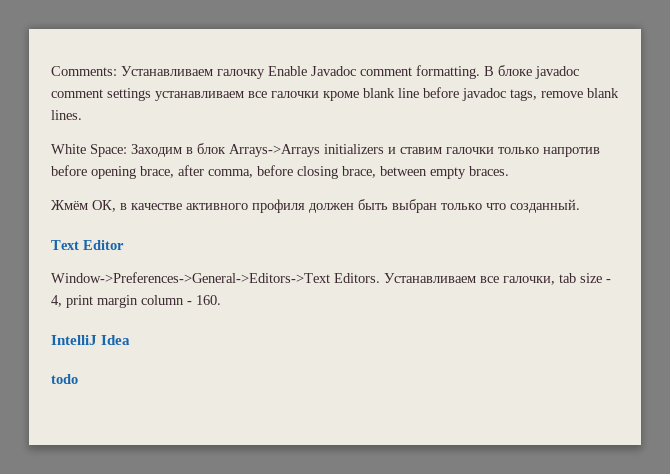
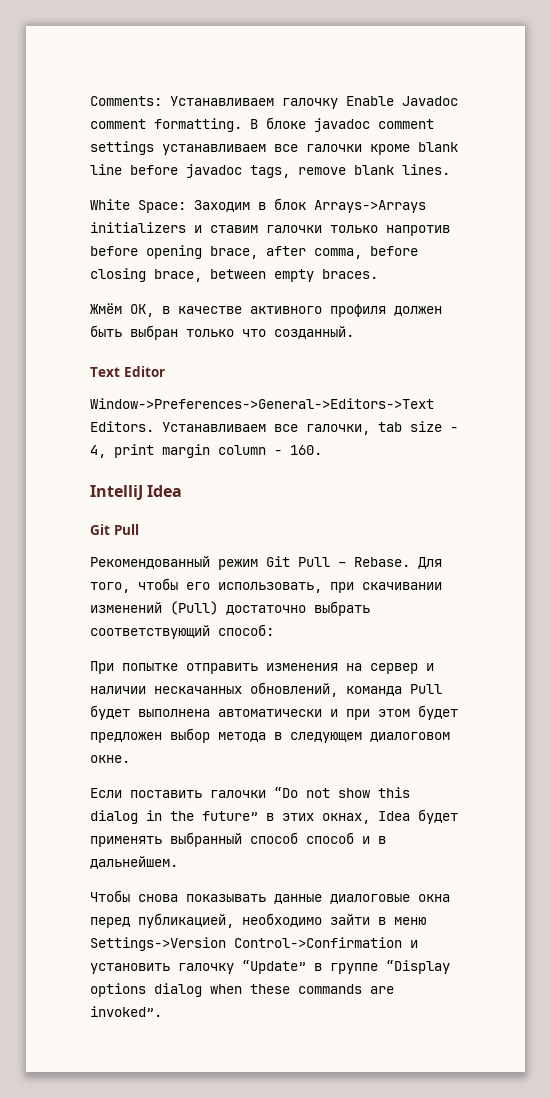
[51,374,78,384] todo -> [90,524,139,535] [90,556,442,570] [90,578,442,593] [90,601,370,616] [90,624,274,639] [90,661,434,674] [90,682,442,697] [90,705,458,720] [90,728,450,743] [90,755,130,763] [90,787,410,798] [90,809,458,824] [90,832,386,847] [90,856,178,869] [90,890,450,904] [90,913,426,928] [90,937,418,951] [90,960,450,974] [90,983,394,997] [90,1006,162,1017] Git Pull // Рекомендованный режим Git Pull – Rebase. Для того, чтобы его использовать, при скачивании изменений (Pull) достаточно выбрать соответствующий способ: // При попытке отправить изменения на сервер и наличии нескачанных обновлений, команда Pull будет выполнена автоматически и при этом будет предложен выбор метода в следующем диалоговом окне. // Если поставить галочки “Do not show this dialog in the future” в этих окнах, Idea будет применять выбранный способ способ и в дальнейшем. // Чтобы снова показывать данные диалоговые окна перед публикацией, необходимо зайти в меню Settings->Version Control->Confirmation и установить галочку “Update” в группе “Display options dialog when these commands are invoked”.

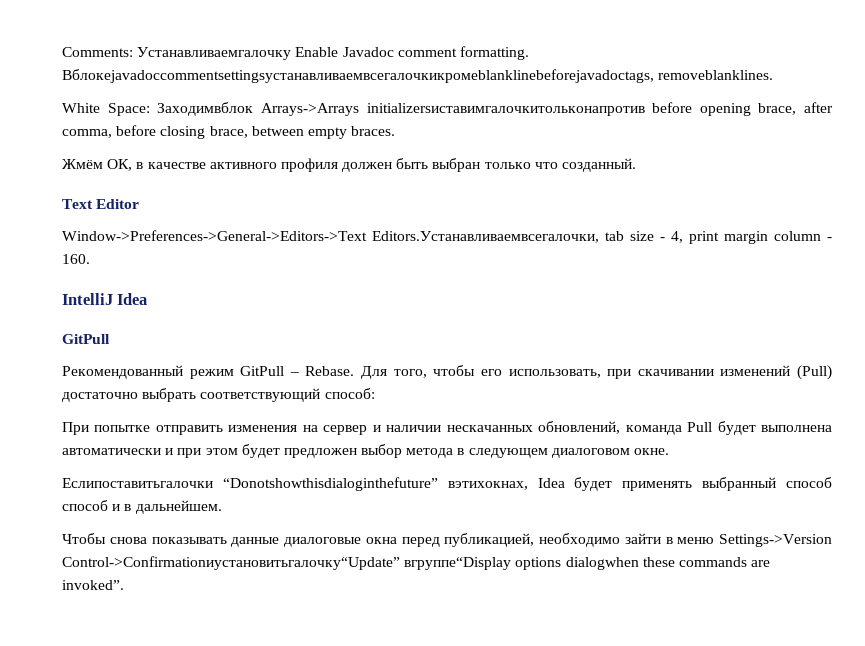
[170,96,338,109] Устанавливаем галочку -> [137,47,292,60] Устанавливаемгалочку
[250,117,434,132] [90,141,458,155] [90,164,450,178] [90,198,426,213] [90,222,450,236] В блоке javadoc comment settings устанавливаем все галочки кроме blank line before javadoc tags, remove blank lines. // White Space: Заходим в блок Arrays->Arrays initializers и ставим галочки только напротив -> [62,69,774,83] [62,102,645,116] Вблокеjavadoccommentsettingsустанавливаемвсегалочкикромеblanklinebeforejavadoctags, removeblanklines. // White Space: Заходимвблок Arrays->Arrays initializersиставимгалочкитольконапротив
[90,421,370,435] Editors. Устанавливаем все галочки, -> [372,231,599,243] Editors.Устанавливаемвсегалочки,
[90,524,139,535] Git Pull -> [62,334,110,344] GitPull
[266,556,330,567] Git Pull -> [240,366,285,376] GitPull
[90,787,410,798] [90,810,370,824] Если поставить галочки “Do not show this dialog in the future” в этих окнах, -> [62,477,528,491] Еслипоставитьгалочки “Donotshowthisdialoginthefuture” вэтихокнах,
[234,937,418,948] [90,960,450,974] [90,983,242,997] Control->Confirmation и установить галочку “Update” в группе “Display options dialog when -> [62,556,639,570] Control->Confirmationиустановитьгалочку“Update” вгруппе“Display options dialogwhen

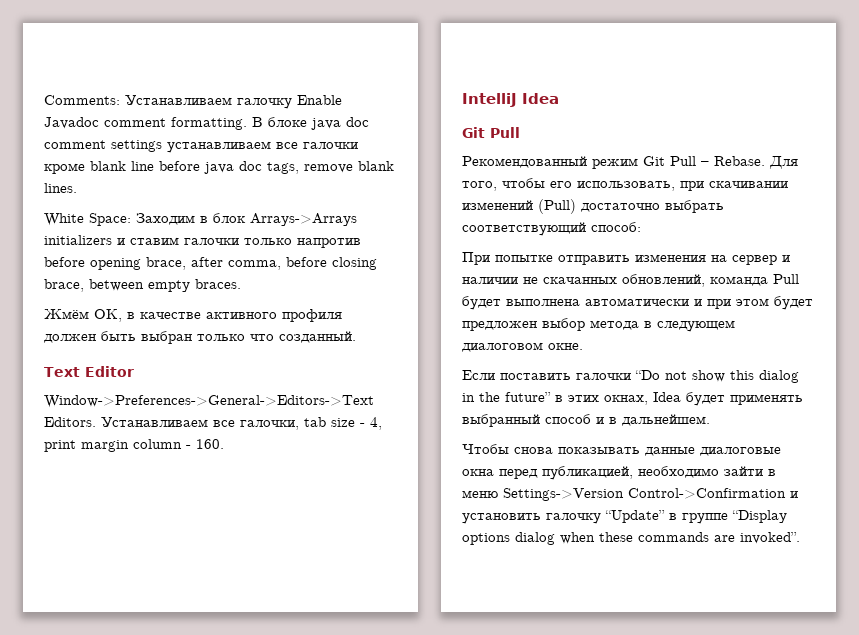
[137,47,292,60] Устанавливаемгалочку -> [125,95,292,109] Устанавливаем галочку
[62,69,774,83] [62,102,645,116] Вблокеjavadoccommentsettingsустанавливаемвсегалочкикромеblanklinebeforejavadoctags, removeblanklines. // White Space: Заходимвблок Arrays->Arrays initializersиставимгалочкитольконапротив -> [252,117,369,130] [44,140,358,153] [44,161,394,174] [44,183,77,193] [44,213,357,226] [44,235,361,248] В блоке java doc comment settings устанавливаем все галочки кроме blank line before java doc tags, remove blank lines. // White Space: Заходим в блок Arrays->Arrays initializers и ставим галочки только напротив
[372,231,599,243] Editors.Устанавливаемвсегалочки, -> [44,417,299,430] Editors. Устанавливаем все галочки,
[62,334,110,344] GitPull -> [462,127,520,138] Git Pull
[240,366,285,376] GitPull -> [643,156,696,166] Git Pull
[446,425,533,432] нескачанных -> [523,277,617,284] не скачанных
[62,477,528,491] Еслипоставитьгалочки “Donotshowthisdialoginthefuture” вэтихокнах, -> [462,370,799,383] [462,392,648,405] Если поставить галочки “Do not show this dialog in the future” в этих окнах,
[62,500,108,511] способ -> (591, 419) none
[62,556,639,570] Control->Confirmationиустановитьгалочку“Update” вгруппе“Display options dialogwhen -> [628,488,798,499] [462,510,787,524] [462,532,595,545] Control->Confirmation и установить галочку “Update” в группе “Display options dialog when

